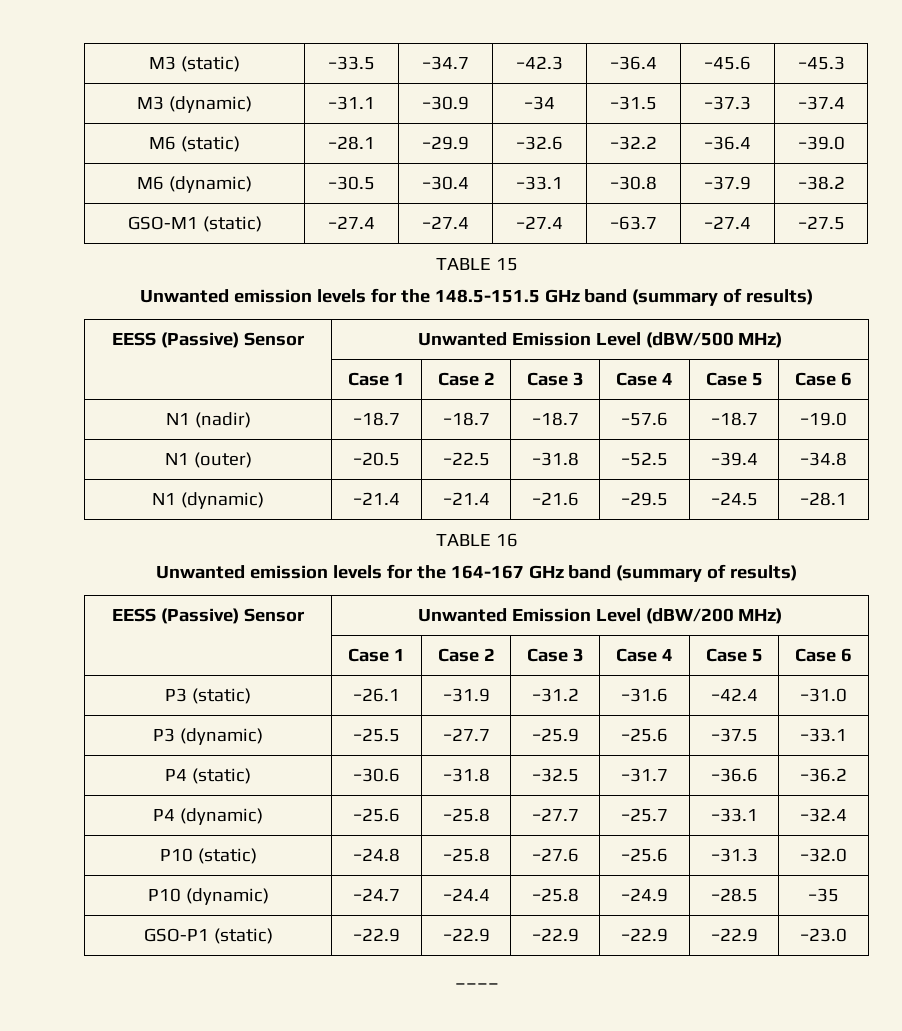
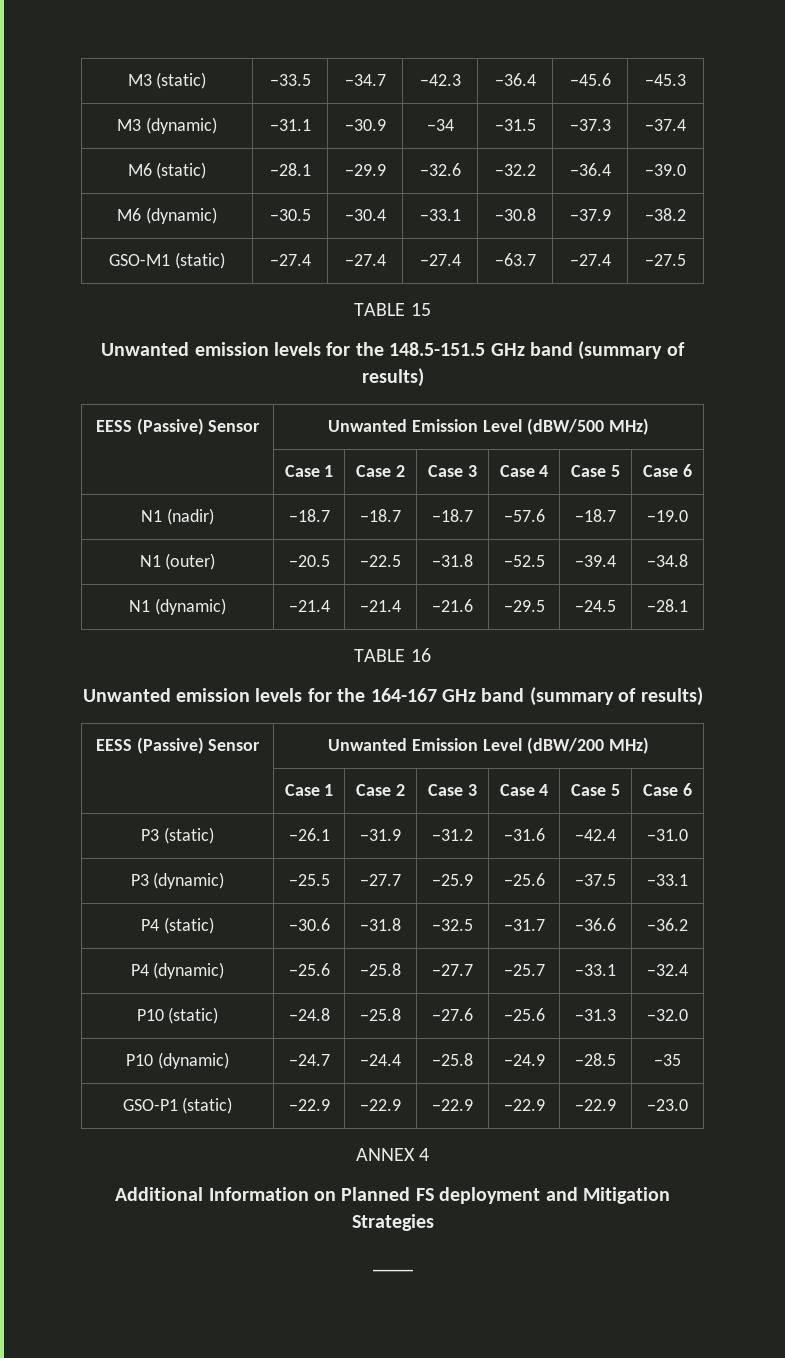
(847, 935) none -> [355,1148,430,1161] [115,1187,670,1204] [351,1214,434,1231] // ANNEX 4 // Additional Information on Planned FS deployment and Mitigation Strategies

